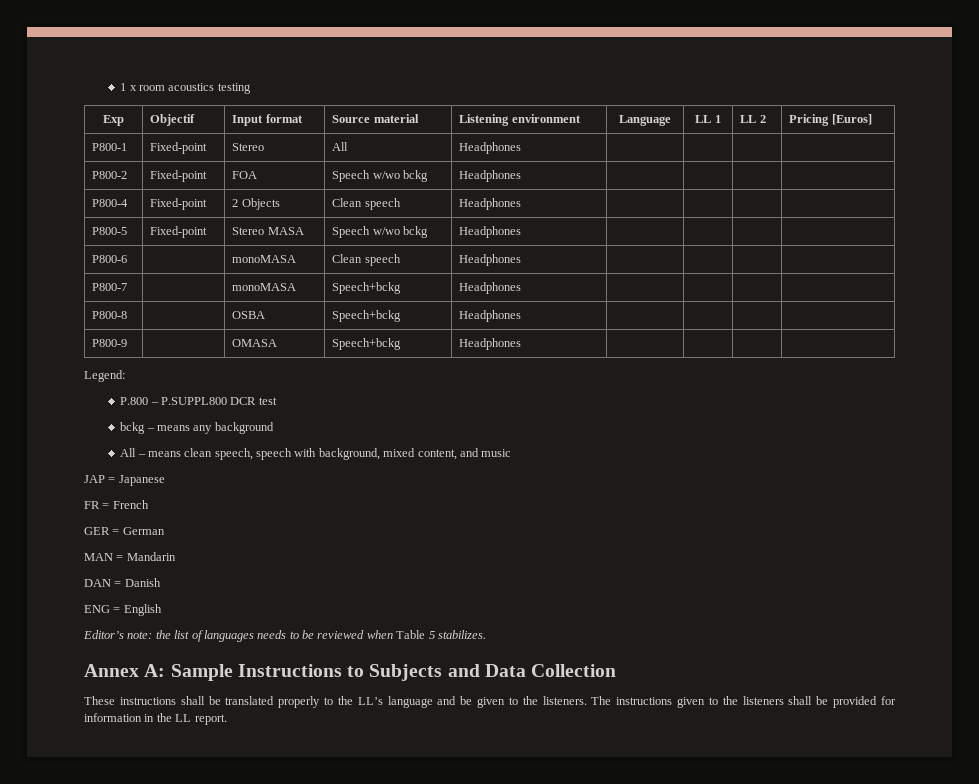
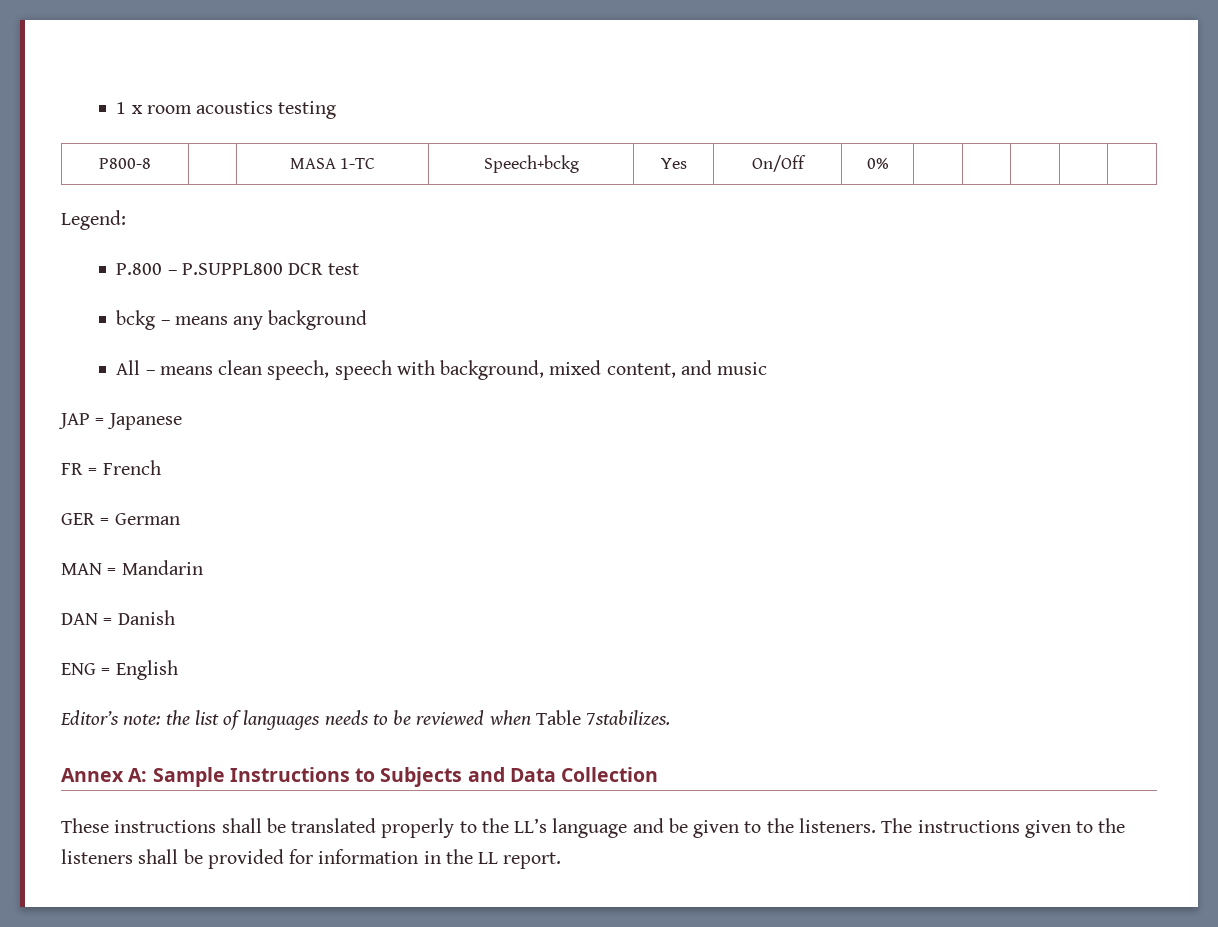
[103,115,124,126] [150,114,196,126] [232,114,303,126] [332,114,419,123] [459,114,581,126] [619,115,671,126] [695,115,721,123] [740,115,766,123] [789,114,872,126] [92,143,128,151] [150,142,208,154] [232,143,265,151] [332,142,349,151] [459,142,522,154] [92,171,128,179] [150,170,208,182] [232,171,258,179] [332,170,428,182] [459,170,522,182] [92,199,129,207] [150,198,208,210] [232,198,280,210] [332,198,401,210] [459,198,522,210] [92,227,128,235] [150,226,208,238] [232,227,304,235] [332,226,428,238] [459,226,522,238] [92,255,128,263] [232,255,297,263] [332,254,401,266] [459,254,522,266] [92,283,128,291] [232,283,297,291] [332,282,402,294] [459,282,522,294] [92,311,128,319] [232,311,266,319] [332,310,402,322] [459,310,522,322] [92,339,128,347] [232,339,278,347] [332,338,402,350] [459,338,522,350] Exp | Objectif | Input format | Source material | Listening environment | Language | LL 1 | LL 2 | Pricing [Euros] // P800-1 | Fixed-point | Stereo | All | Headphones | | | | // P800-2 | Fixed-point | FOA | Speech w/wo bckg | Headphones | | | | // P800-4 | Fixed-point | 2 Objects | Clean speech | Headphones | | | | // P800-5 | Fixed-point | Stereo MASA | Speech w/wo bckg | Headphones | | | | // P800-6 | | monoMASA | Clean speech | Headphones | | | | // P800-7 | | monoMASA | Speech+bckg | Headphones | | | | // P800-8 | | OSBA | Speech+bckg | Headphones | | | | // P800-9 | | OMASA | Speech+bckg | Headphones -> [99,158,151,169] [289,158,376,169] [483,155,579,173] [660,158,687,169] [751,155,806,172] [866,158,889,169] P800-8 | | MASA 1-TC | Speech+bckg | Yes | On/Off | 0% |
[428,630,486,639] 5 stabilizes. -> [586,710,671,725] 7stabilizes.

